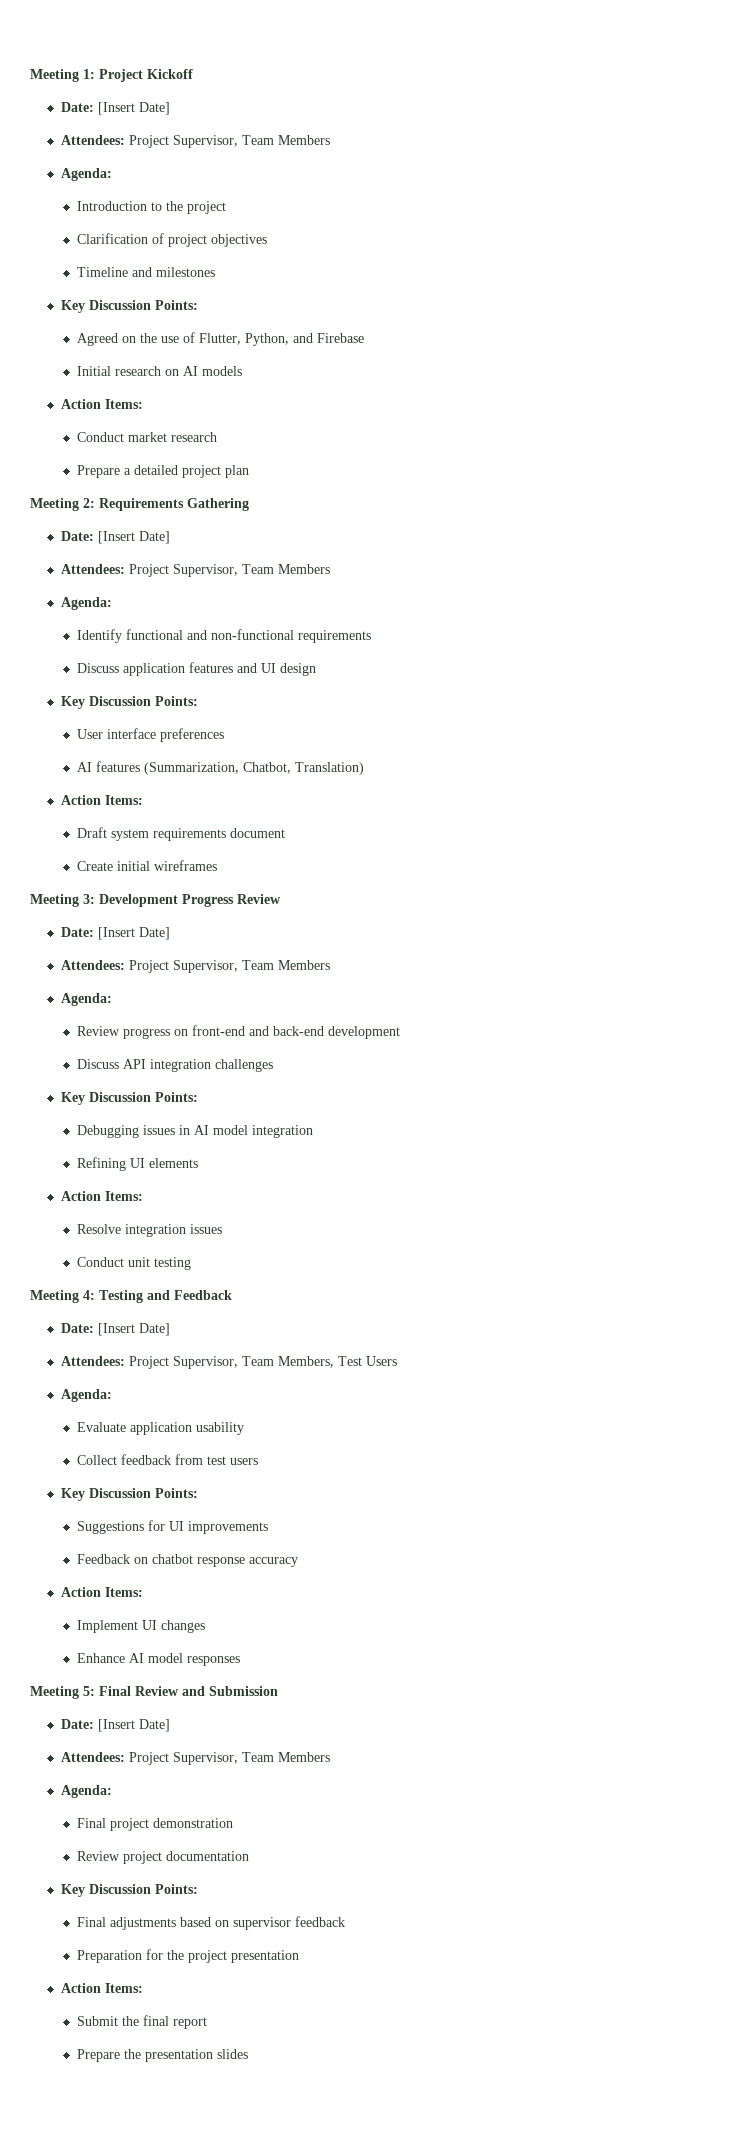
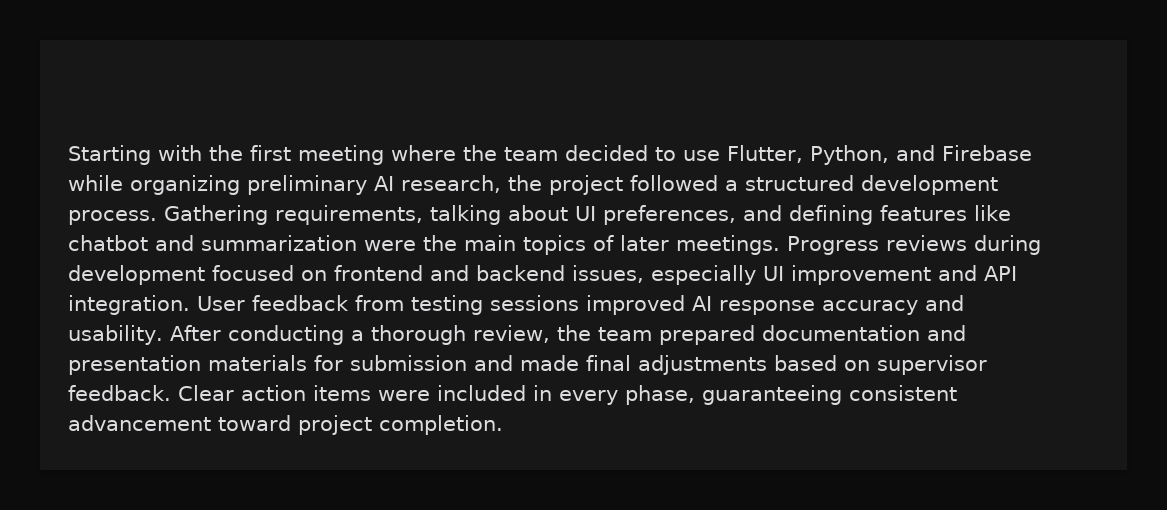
[30,69,193,82] [60,102,170,115] [60,135,330,148] [60,168,112,181] [76,201,226,214] [76,233,267,247] [76,267,215,277] [60,300,198,313] [76,332,364,346] [76,366,242,376] [60,399,143,409] [76,432,217,442] [76,465,249,478] [30,498,249,511] [60,531,170,544] [60,564,330,577] [60,597,112,610] [76,629,371,643] [76,662,316,676] [60,696,198,709] [76,728,224,742] [76,761,364,775] [60,795,143,805] [76,827,285,841] [76,860,217,871] [30,894,281,907] [60,927,170,940] [60,960,330,973] [60,993,112,1006] [76,1025,400,1039] [76,1059,273,1072] [60,1092,198,1105] [76,1125,313,1138] [76,1157,198,1171] [60,1191,143,1201] [76,1224,222,1237] [76,1257,191,1270] [30,1290,232,1303] [60,1323,170,1336] [60,1356,397,1369] [60,1389,112,1402] [76,1422,244,1435] [76,1454,258,1465] [60,1488,198,1501] [76,1520,268,1534] [76,1554,298,1567] [60,1587,143,1597] [76,1620,205,1633] [76,1653,240,1666] [30,1686,278,1699] [60,1719,170,1732] [60,1752,330,1765] [60,1785,112,1798] [76,1818,233,1831] [76,1851,249,1864] [60,1884,198,1897] [76,1916,345,1930] [76,1949,299,1963] [60,1983,143,1993] [76,2015,207,2029] [76,2049,248,2062] Meeting 1: Project Kickoff // Date: [Insert Date] // Attendees: Project Supervisor, Team Members // Agenda: // Introduction to the project // Clarification of project objectives // Timeline and milestones // Key Discussion Points: // Agreed on the use of Flutter, Python, and Firebase // Initial research on AI models // Action Items: // Conduct market research // Prepare a detailed project plan // Meeting 2: Requirements Gathering // Date: [Insert Date] // Attendees: Project Supervisor, Team Members // Agenda: // Identify functional and non-functional requirements // Discuss application features and UI design // Key Discussion Points: // User interface preferences // AI features (Summarization, Chatbot, Translation) // Action Items: // Draft system requirements document // Create initial wireframes // Meeting 3: Development Progress Review // Date: [Insert Date] // Attendees: Project Supervisor, Team Members // Agenda: // Review progress on front-end and back-end development // Discuss API integration challenges // Key Discussion Points: // Debugging issues in AI model integration // Refining UI elements // Action Items: // Resolve integration issues // Conduct unit testing // Meeting 4: Testing and Feedback // Date: [Insert Date] // Attendees: Project Supervisor, Team Members, Test Users // Agenda: // Evaluate application usability // Collect feedback from test users // Key Discussion Points: // Suggestions for UI improvements // Feedback on chatbot response accuracy // Action Items: // Implement UI changes // Enhance AI model responses // Meeting 5: Final Review and Submission // Date: [Insert Date] // Attendees: Project Supervisor, Team Members // Agenda: // Final project demonstration // Review project documentation // Key Discussion Points: // Final adjustments based on supervisor feedback // Preparation for the project presentation // Action Items: // Submit the final report // Prepare the presentation slides -> [68,145,1032,165] [68,175,998,195] [68,205,1011,225] [68,235,1041,255] [68,265,1017,285] [68,295,964,315] [68,325,966,345] [68,355,987,375] [68,385,957,405] [68,415,503,435] Starting with the first meeting where the team decided to use Flutter, Python, and Firebase while organizing preliminary AI research, the project followed a structured development process. Gathering requirements, talking about UI preferences, and defining features like chatbot and summarization were the main topics of later meetings. Progress reviews during development focused on frontend and backend issues, especially UI improvement and API integration. User feedback from testing sessions improved AI response accuracy and usability. After conducting a thorough review, the team prepared documentation and presentation materials for submission and made final adjustments based on supervisor feedback. Clear action items were included in every phase, guaranteeing consistent advancement toward project completion.

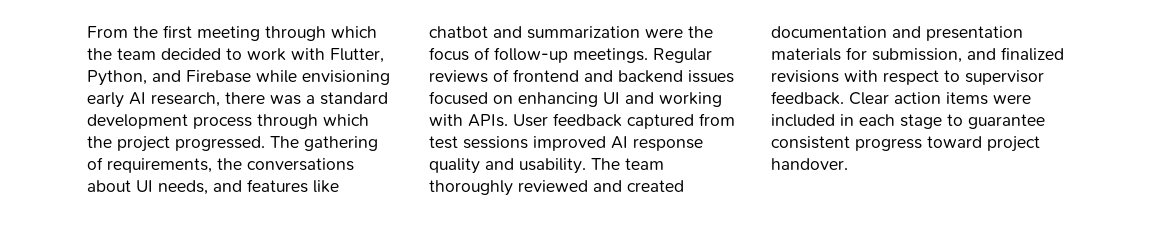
[68,145,202,165] Starting with -> [87,26,128,38] From
[391,145,456,161] where -> [265,26,377,41] through which
[683,150,720,161] use -> [247,48,325,61] work with
[130,175,998,195] [68,205,873,225] organizing preliminary AI research, the project followed a structured development process. Gathering requirements, talking about UI preferences, and defining -> [302,70,390,85] [87,92,388,108] [87,114,369,129] [87,136,378,152] [87,157,354,173] [87,180,242,195] envisioning early AI research, there was a standard development process through which the project progressed. The gathering of requirements, the conversations about UI needs, and
[464,235,1041,255] [68,265,1017,285] [68,295,483,315] main topics of later meetings. Progress reviews during development focused on frontend and backend issues, especially UI improvement and API integration. User feedback from testing -> [429,47,712,63] [429,69,734,83] [429,91,722,107] [429,113,735,129] [429,136,458,149] focus of follow-up meetings. Regular reviews of frontend and backend issues focused on enhancing UI and working with APIs. User feedback captured from test
[822,300,918,315] accuracy -> [429,158,480,174] quality
[169,325,755,345] After conducting a thorough review, the team prepared -> [591,158,664,170] [429,180,684,196] The team thoroughly reviewed and created
[350,355,870,375] submission and made final adjustments based on -> [872,47,1064,63] [771,70,960,85] submission, and finalized revisions with respect to
[559,385,957,405] [68,415,211,431] every phase, guaranteeing consistent advancement -> [859,114,1045,129] [771,136,922,151] each stage to guarantee consistent progress
[379,415,503,435] completion. -> [771,158,848,170] handover.

